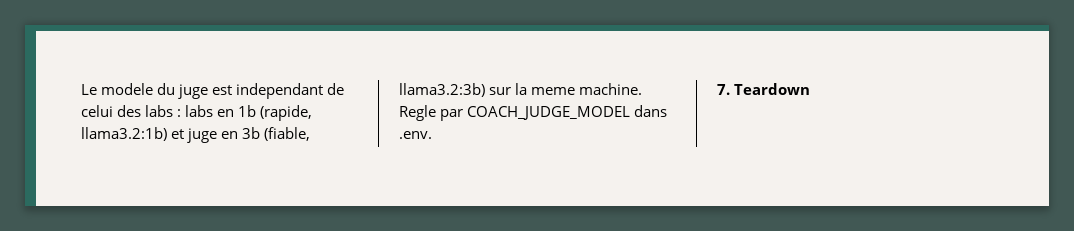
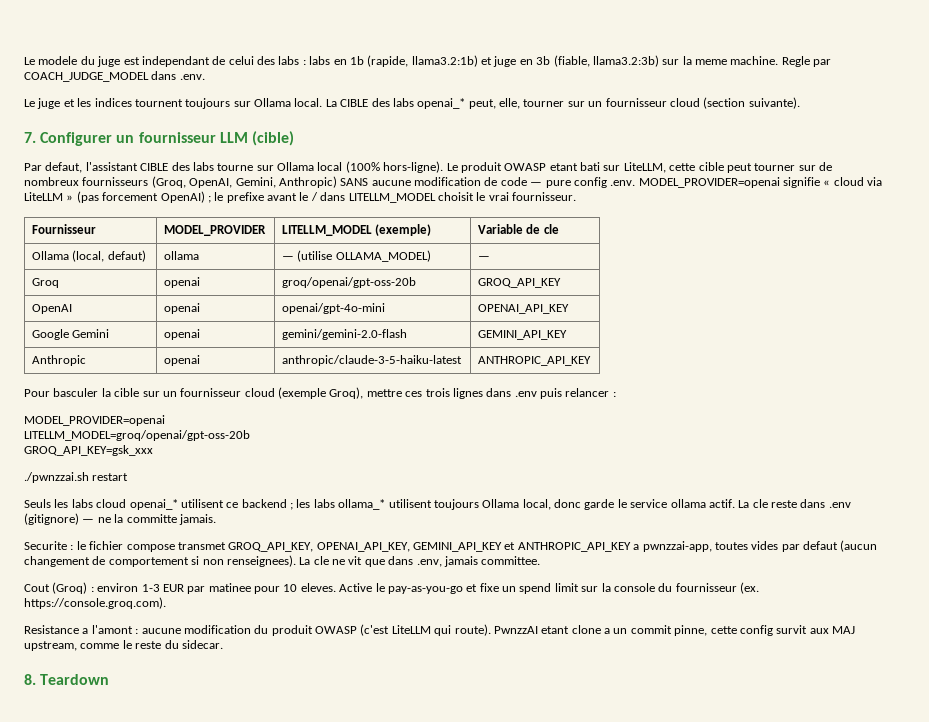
[717,84,730,95] 7. -> [24,97,800,109] [24,131,294,146] [24,161,832,173] [24,176,883,188] [24,191,576,203] [31,224,96,234] [163,225,266,236] [281,224,432,236] [477,224,559,234] [31,250,146,262] [163,251,199,260] [281,250,431,262] [477,256,490,260] [31,278,59,288] [163,277,200,288] [281,277,416,288] [477,278,561,288] [31,304,72,314] [163,303,200,314] [281,303,385,314] [477,304,569,314] [31,329,110,340] [163,329,200,340] [281,329,407,340] [477,330,567,340] [31,355,86,366] [163,355,200,366] [281,355,462,366] [477,356,591,366] [24,387,616,399] [24,415,165,426] [24,430,250,441] [24,445,153,456] [24,472,129,483] [24,499,851,510] [24,513,216,525] [24,540,878,552] [24,555,541,567] [24,582,759,594] [24,597,166,609] [24,624,855,636] [24,640,223,651] [24,674,36,685] Le juge et les indices tournent toujours sur Ollama local. La CIBLE des labs openai_* peut, elle, tourner sur un fournisseur cloud (section suivante). // 7. Configurer un fournisseur LLM (cible) // Par defaut, l'assistant CIBLE des labs tourne sur Ollama local (100% hors-ligne). Le produit OWASP etant bati sur LiteLLM, cette cible peut tourner sur de nombreux fournisseurs (Groq, OpenAI, Gemini, Anthropic) SANS aucune modification de code — pure config .env. MODEL_PROVIDER=openai signifie « cloud via LiteLLM » (pas forcement OpenAI) ; le prefixe avant le / dans LITELLM_MODEL choisit le vrai fournisseur. // Fournisseur | MODEL_PROVIDER | LITELLM_MODEL (exemple) | Variable de cle // Ollama (local, defaut) | ollama | — (utilise OLLAMA_MODEL) | — // Groq | openai | groq/openai/gpt-oss-20b | GROQ_API_KEY // OpenAI | openai | openai/gpt-4o-mini | OPENAI_API_KEY // Google Gemini | openai | gemini/gemini-2.0-flash | GEMINI_API_KEY // Anthropic | openai | anthropic/claude-3-5-haiku-latest | ANTHROPIC_API_KEY // Pour basculer la cible sur un fournisseur cloud (exemple Groq), mettre ces trois lignes dans .env puis relancer : // MODEL_PROVIDER=openai // LITELLM_MODEL=groq/openai/gpt-oss-20b // GROQ_API_KEY=gsk_xxx // ./pwnzzai.sh restart // Seuls les labs cloud openai_* utilisent ce backend ; les labs ollama_* utilisent toujours Ollama local, donc garde le service ollama actif. La cle reste dans .env (gitignore) — ne la committe jamais. // Securite : le fichier compose transmet GROQ_API_KEY, OPENAI_API_KEY, GEMINI_API_KEY et ANTHROPIC_API_KEY a pwnzzai-app, toutes vides par defaut (aucun changement de comportement si non renseignees). La cle ne vit que dans .env, jamais committee. // Cout (Groq) : environ 1-3 EUR par matinee pour 10 eleves. Active le pay-as-you-go et fixe un spend limit sur la console du fournisseur (ex. https://console.groq.com). // Resistance a l'amont : aucune modification du produit OWASP (c'est LiteLLM qui route). PwnzzAI etant clone a un commit pinne, cette config survit aux MAJ upstream, comme le reste du sidecar. // 8.

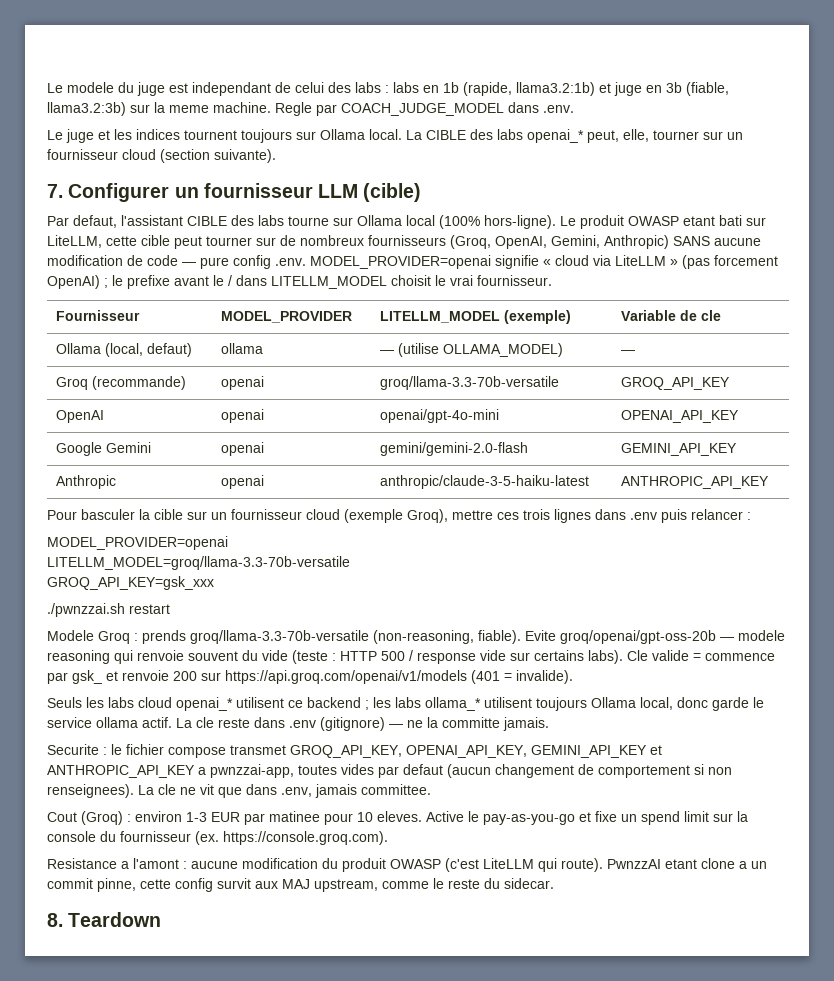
[163,277,200,288] [281,277,416,288] | openai | groq/openai/gpt-oss-20b -> [91,376,186,390] [220,376,264,390] [379,376,559,390] (recommande) | openai | groq/llama-3.3-70b-versatile
[24,430,250,441] LITELLM_MODEL=groq/openai/gpt-oss-20b -> [47,556,350,570] LITELLM_MODEL=groq/llama-3.3-70b-versatile
(129, 477) none -> [47,630,785,644] [47,650,775,664] [47,670,573,684] // Modele Groq : prends groq/llama-3.3-70b-versatile (non-reasoning, fiable). Evite groq/openai/gpt-oss-20b — modele reasoning qui renvoie souvent du vide (teste : HTTP 500 / response vide sur certains labs). Cle valide = commence par gsk_ et renvoie 200 sur https://api.groq.com/openai/v1/models (401 = invalide).

